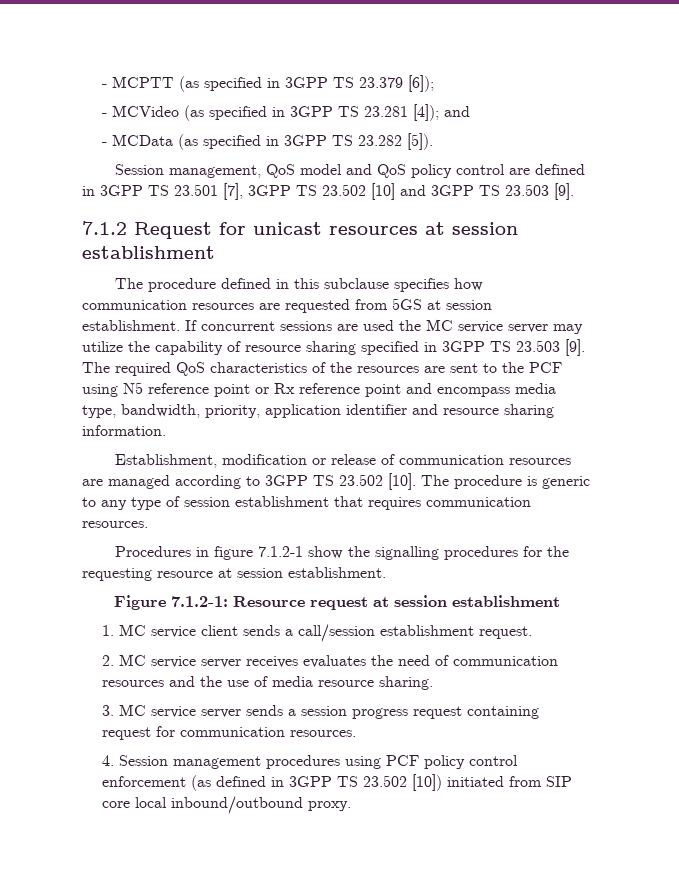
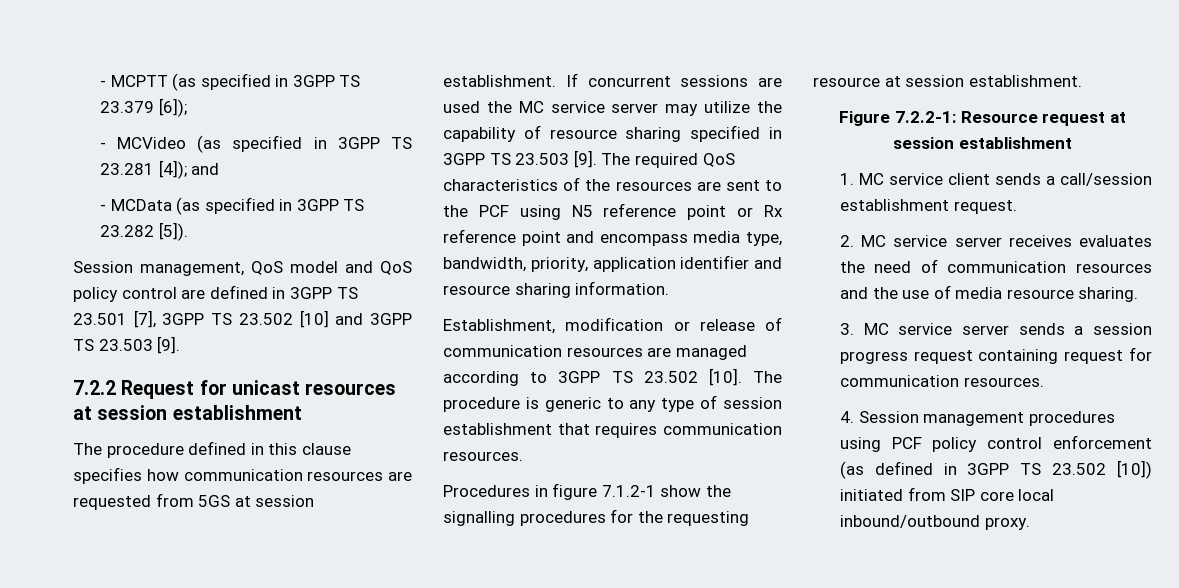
[82,221,127,235] 7.1.2 -> [73,380,116,395] 7.2.2
[324,278,390,289] subclause -> [301,443,351,455] clause
[171,596,228,607] 7.1.2-1: -> [894,111,956,123] 7.2.2-1:

